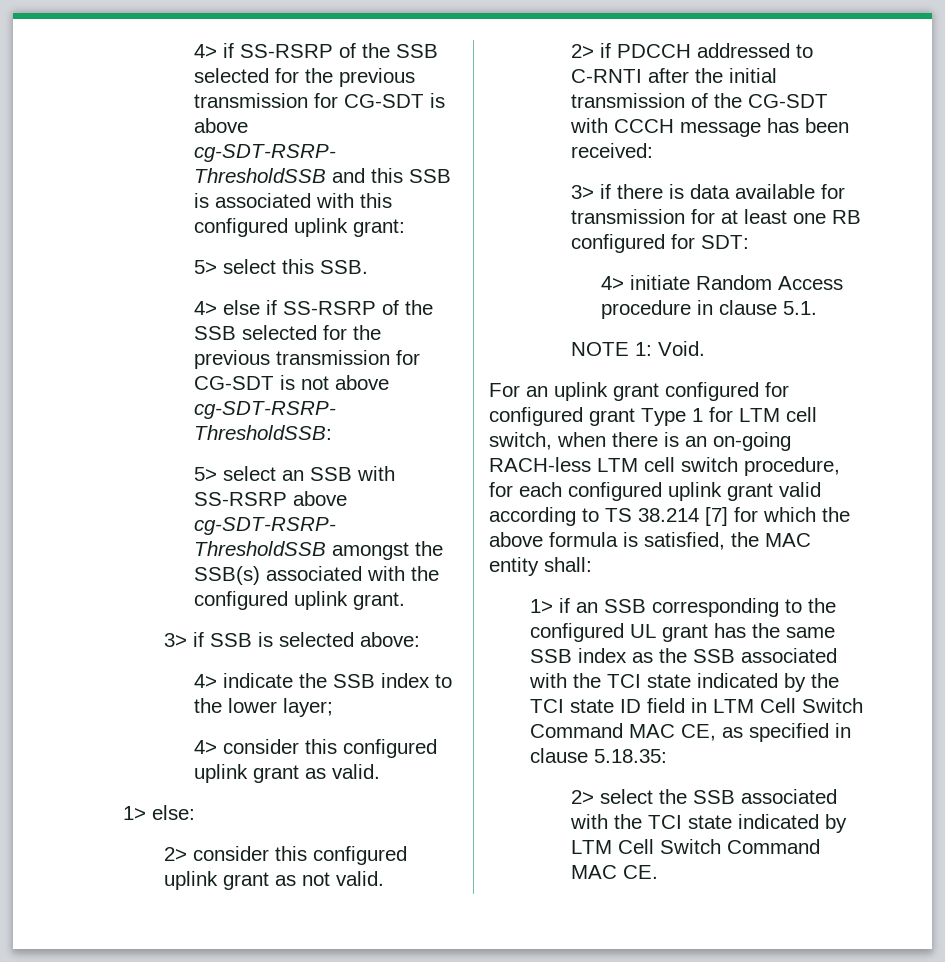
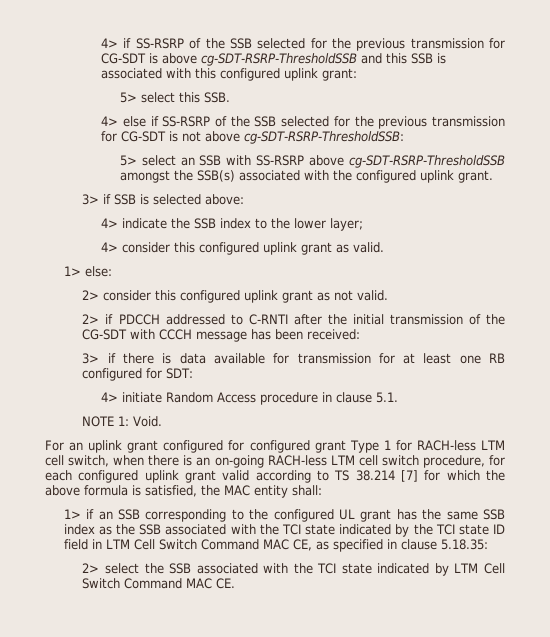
(733, 414) none -> [416,440,476,451] RACH-less

